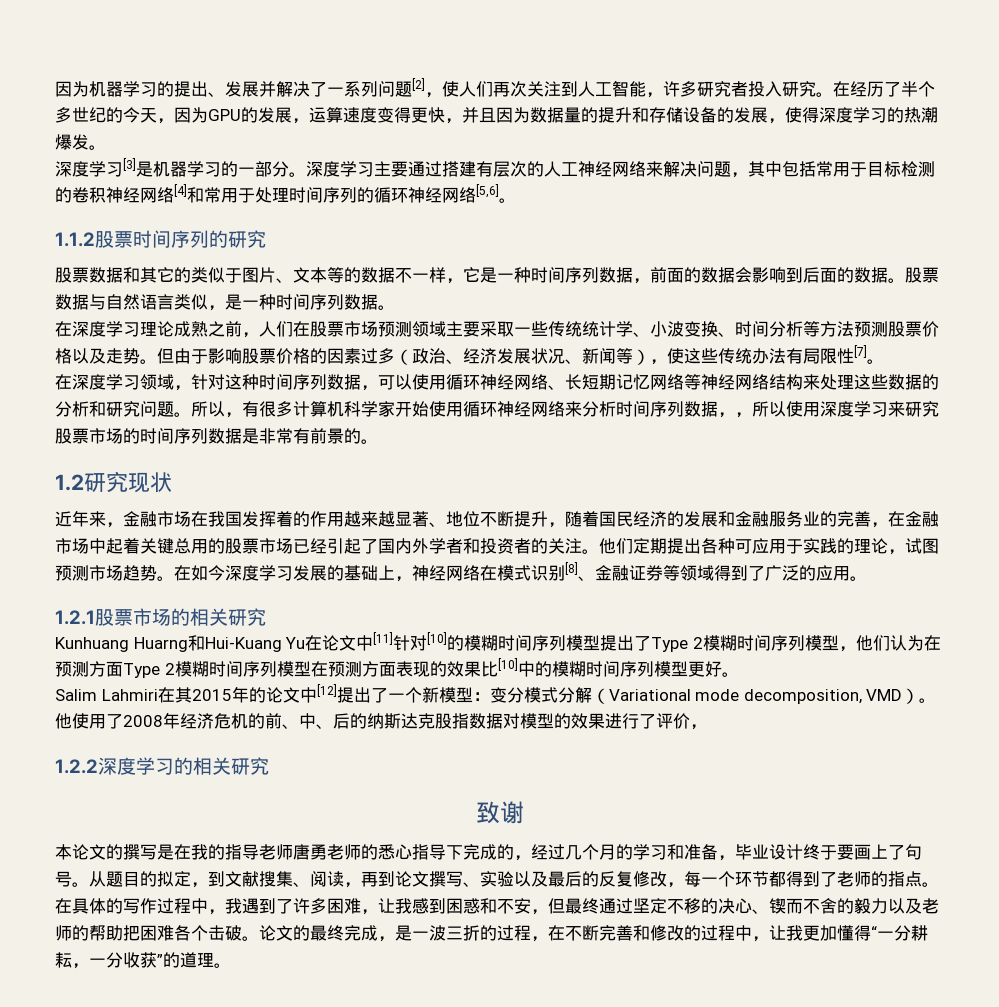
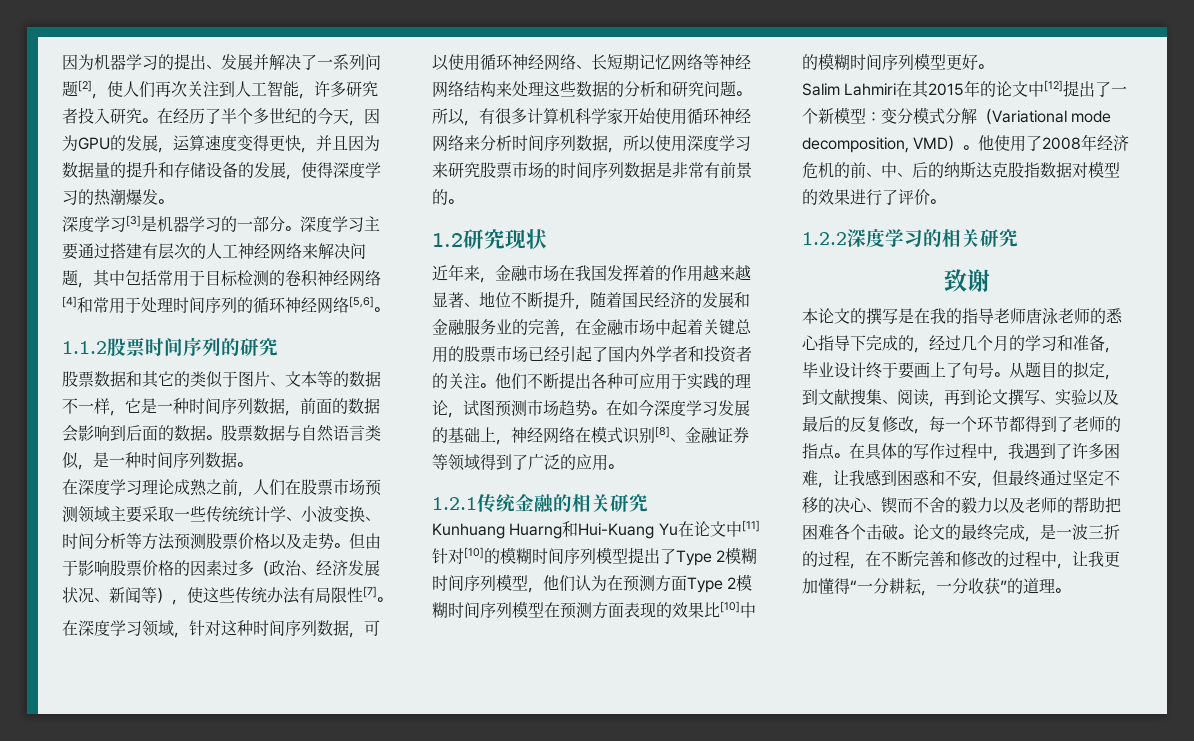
[735,412,752,418] ， -> (623, 150) none
[633,538,667,554] 定期 -> [527,373,559,389] 不断
[95,608,171,626] 股票市场 -> [477,494,554,514] 传统金融
[690,724,707,730] ， -> [930,199,945,204] 。
[310,844,327,860] 勇 -> [1042,308,1058,324] 泳

